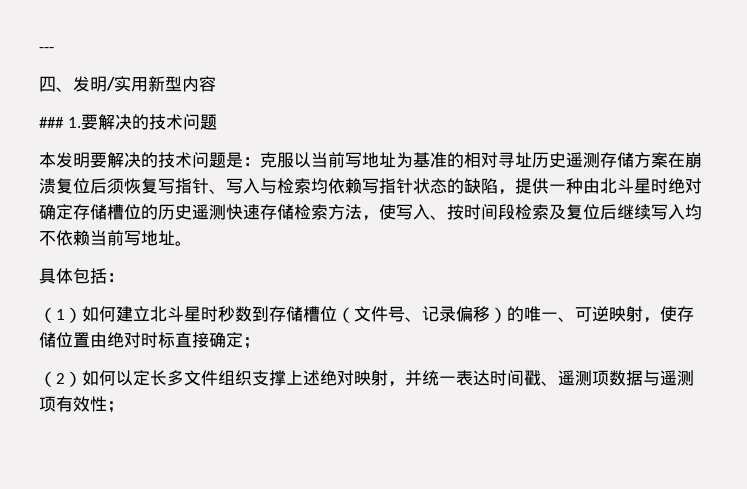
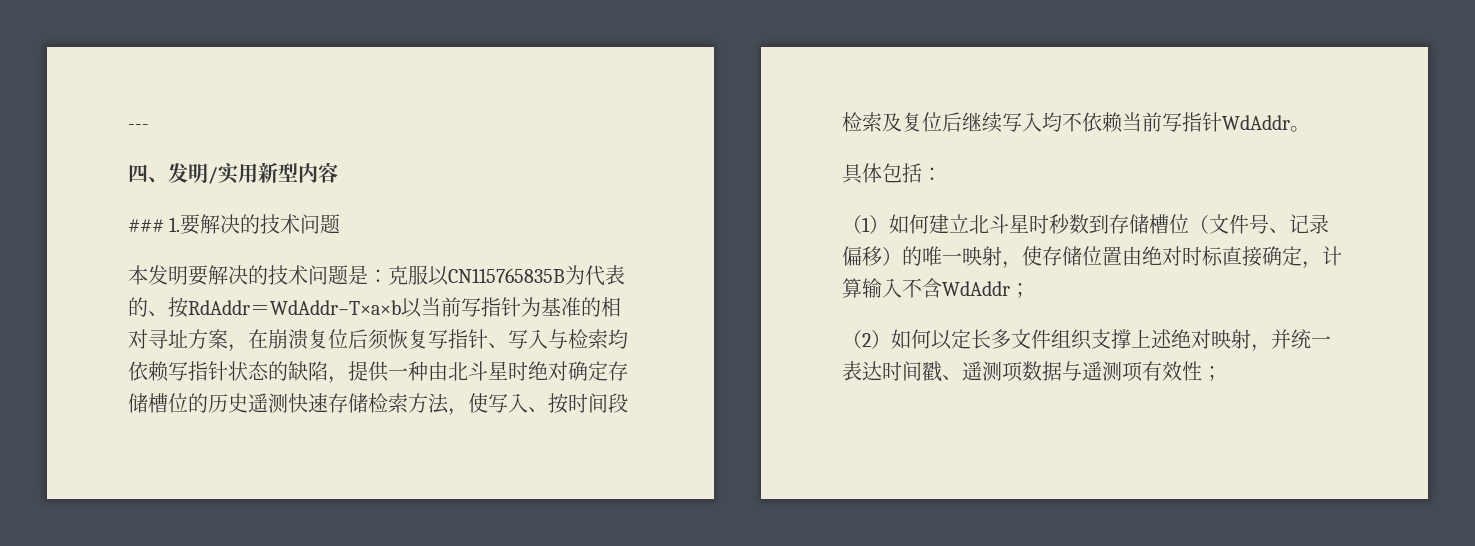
[311,152,668,168] 当前写地址为基准的相对寻址历史遥测存储方案 -> [448,265,625,286] [128,297,621,318] [128,329,248,352] CN115765835B为代表的、按RdAddr＝WdAddr−T×a×b以当前写指针为基准的相对寻址方案，
[141,230,175,246] 地址 -> [1182,112,1290,132] 指针WdAddr
[558,306,609,322] 、可逆 -> (962, 258) none
(243, 340) none -> [1302,246,1342,269] [842,278,1010,298] ，计算输入不含WdAddr

